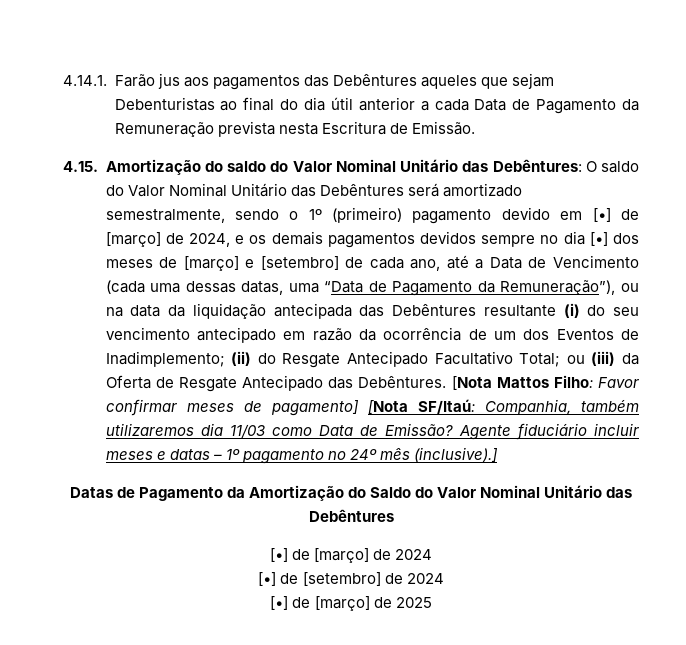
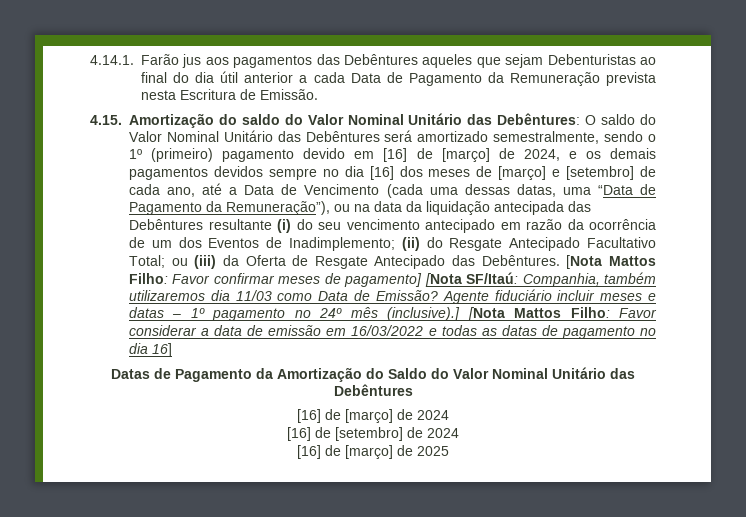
[592,208,611,222] [•] -> [383,148,408,162] [16]
[589,232,608,246] [•] -> [369,166,394,180] [16]
(498, 454) none -> [467,307,657,321] [129,325,657,339] [129,343,172,357] [Nota Mattos Filho: Favor considerar a data de emissão em 16/03/2022 e todas as datas de pagamento no dia 16]
[269,548,288,562] [•] -> [297,409,321,423] [16]
[258,572,277,586] [•] -> [287,427,311,441] [16]
[270,596,289,610] [•] -> [297,445,321,459] [16]

